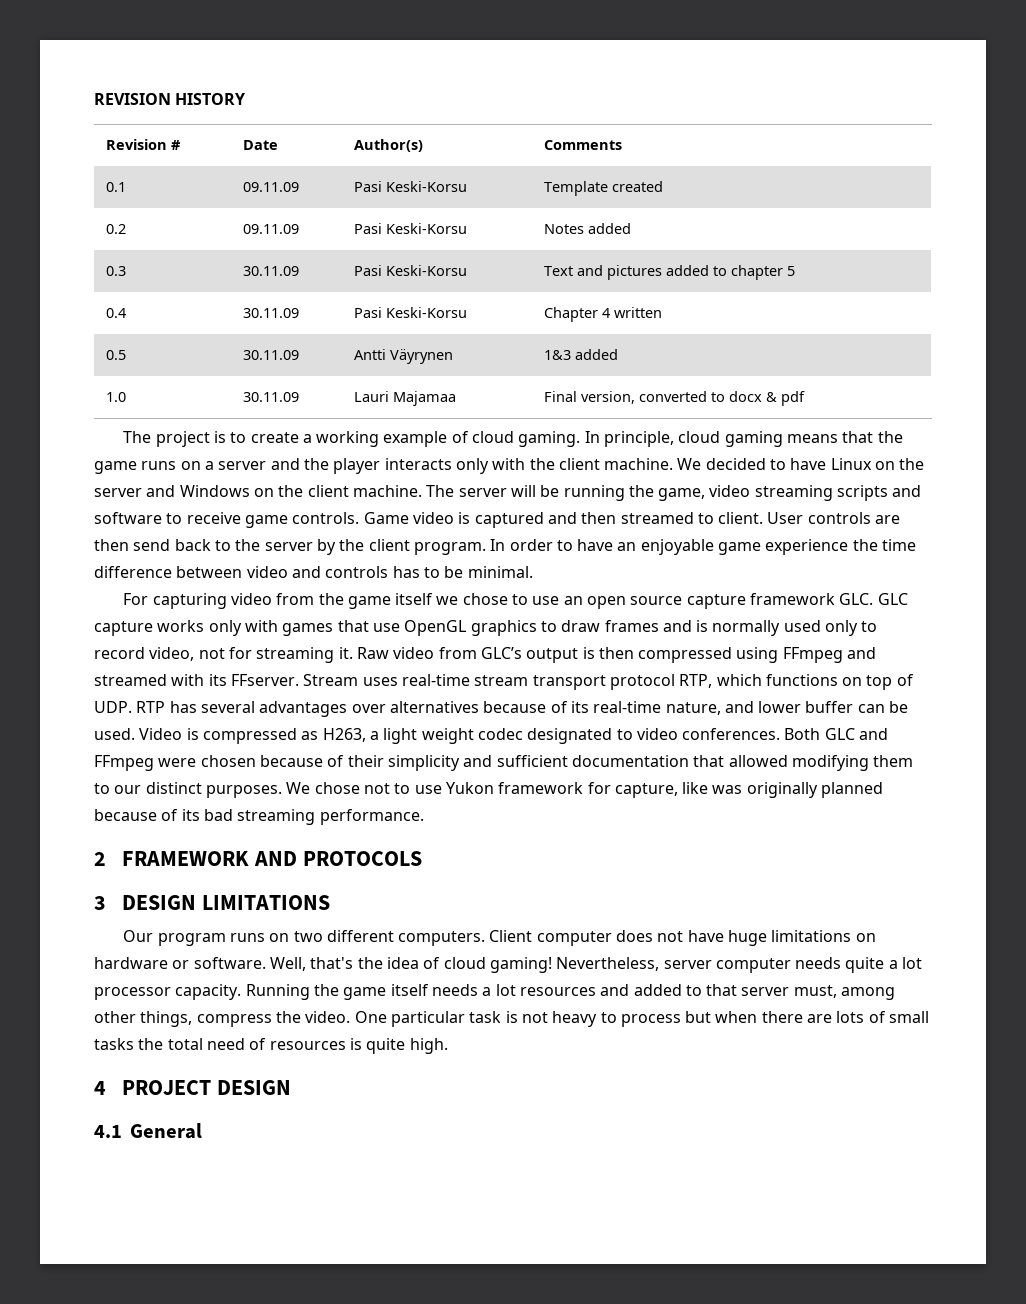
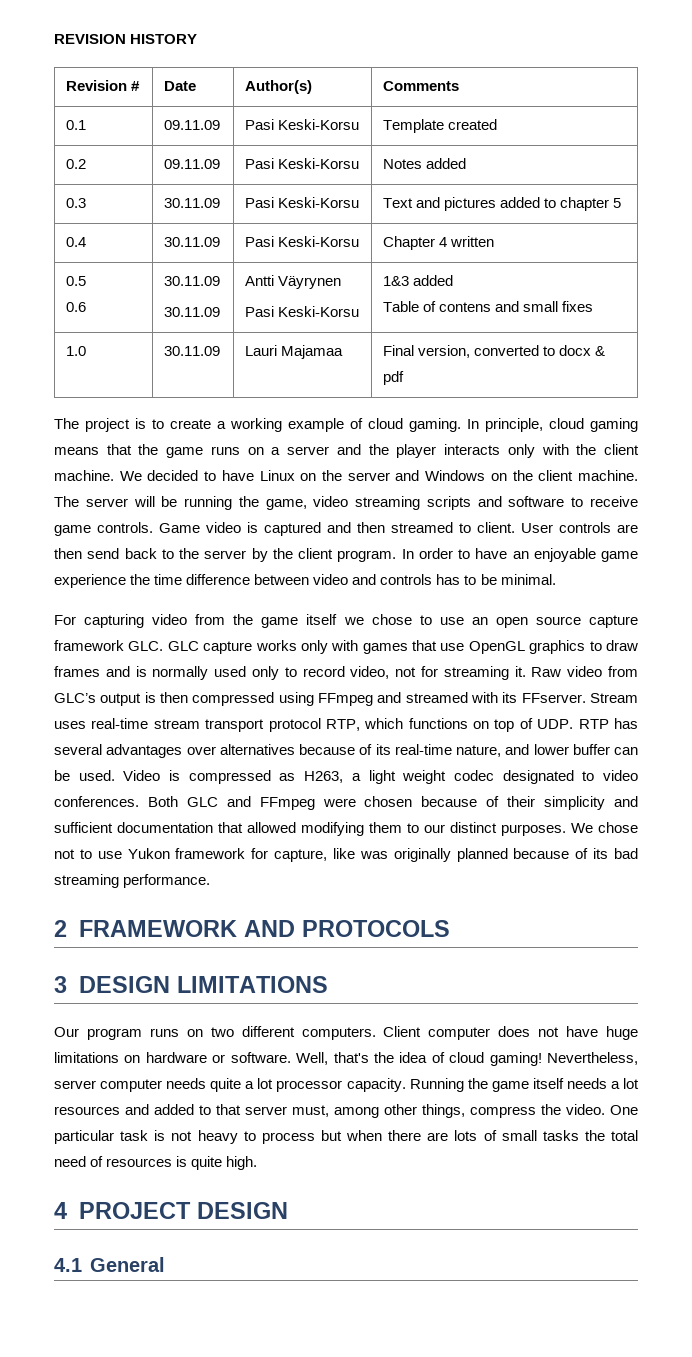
[243,350,300,360] | 30.11.09 -> [65,302,86,312] [163,276,220,286] [163,307,220,317] // 0.6 | 30.11.09 // 30.11.09
(454, 356) none -> [244,306,360,317] // Pasi Keski-Korsu
(619, 354) none -> [382,301,594,312] // Table of contens and small fixes

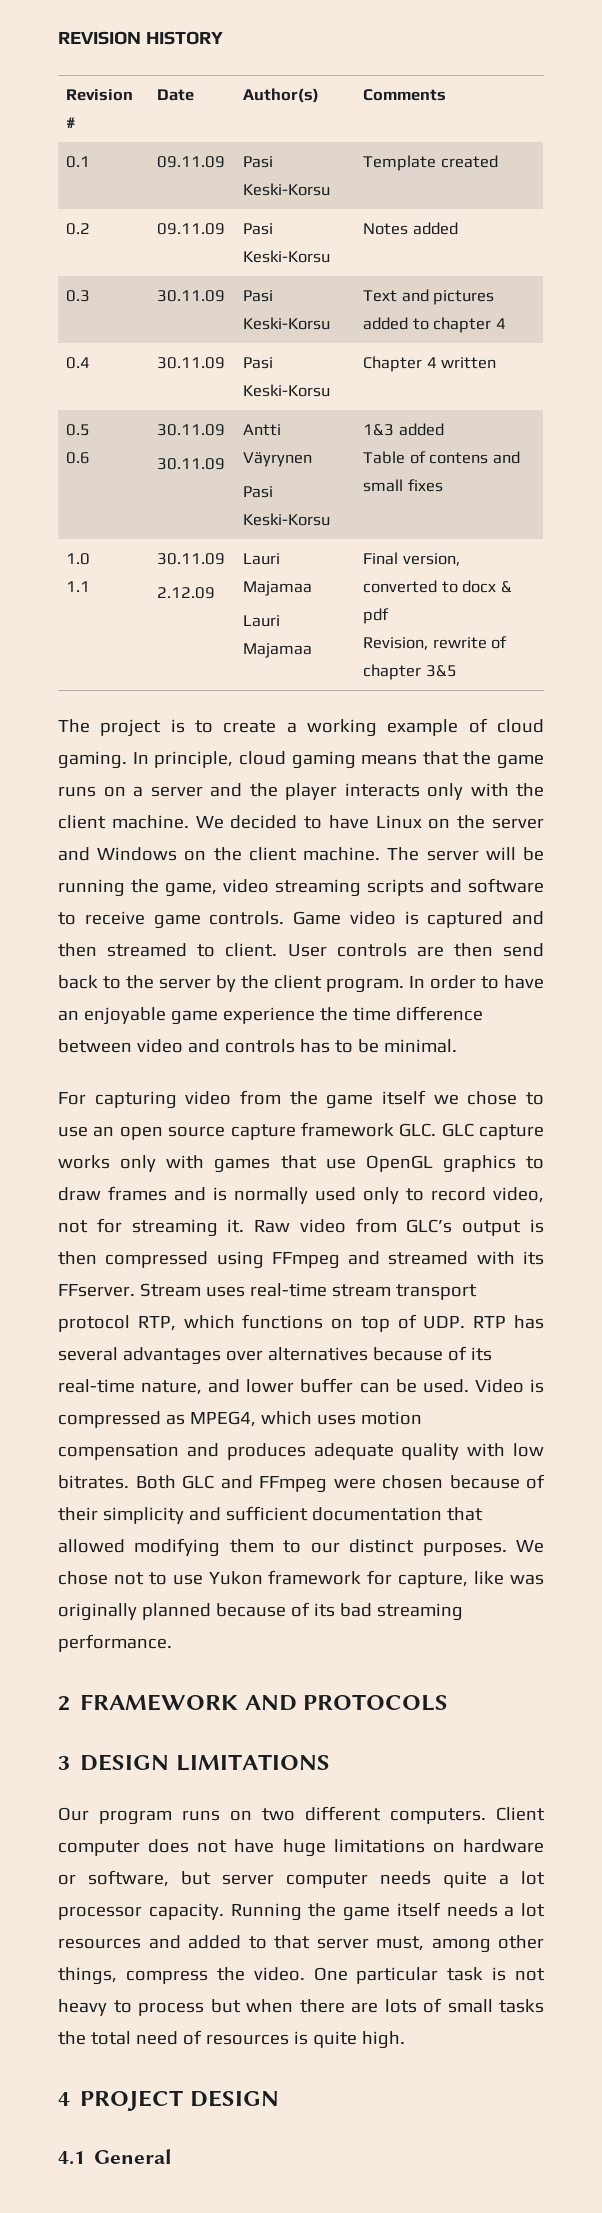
[613,198,622,208] 5 -> [495,318,506,329] 4
[163,346,220,356] [244,345,344,359] | 30.11.09 | Lauri Majamaa -> [66,581,91,592] [157,553,226,565] [157,587,216,599] [243,553,281,565] [243,581,313,596] [243,615,281,627] [243,643,313,658] // 1.1 | 30.11.09 // 2.12.09 | Lauri Majamaa // Lauri Majamaa
(404, 378) none -> [363,636,508,650] [363,664,457,680] // Revision, rewrite of chapter 3&5
[304,770,638,784] [54,796,139,807] H263, a light weight codec designated to video conferences. -> [189,1411,422,1427] [58,1443,544,1460] [58,1475,129,1489] MPEG4, which uses motion compensation and produces adequate quality with low bitrates.
[230,1052,639,1066] software. Well, that's the idea of cloud gaming! Nevertheless, -> [88,1870,211,1887] software, but

